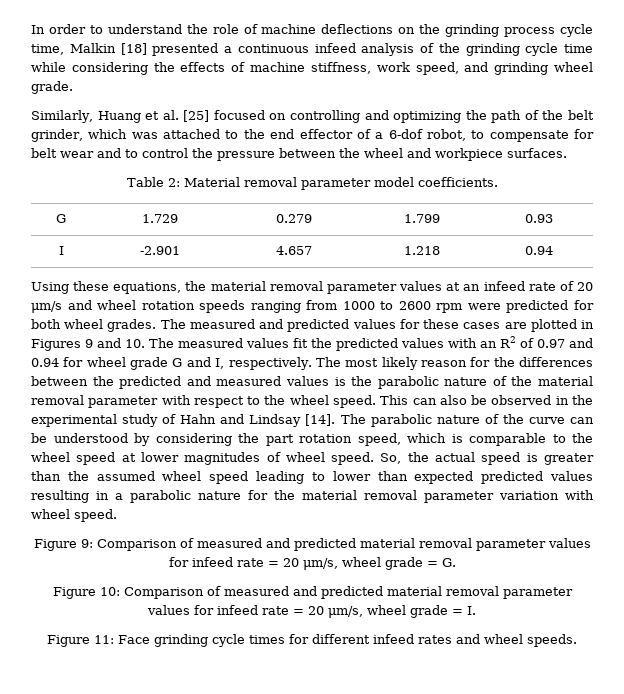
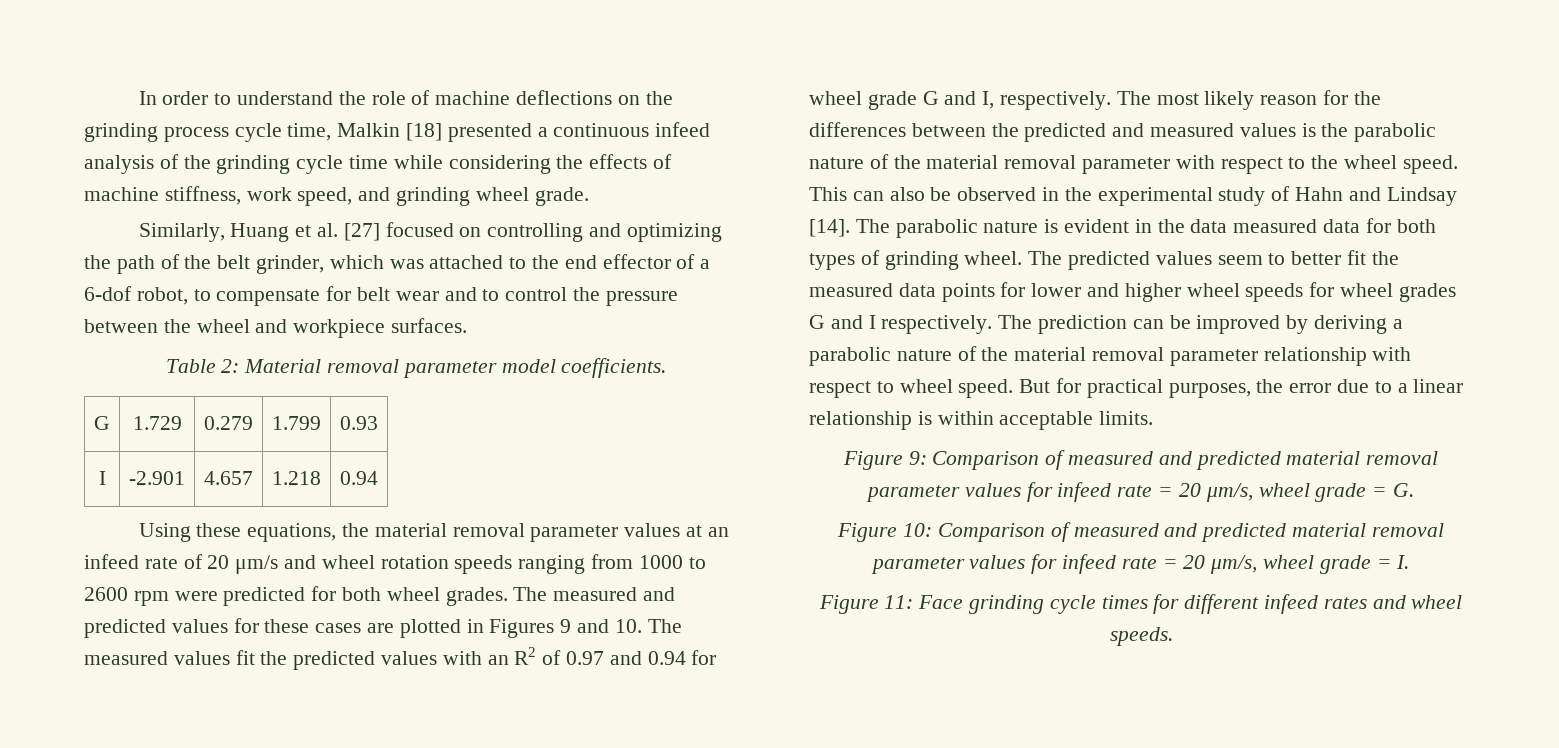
[183,110,210,122] [25] -> [343,223,380,241] [27]
[484,414,595,424] [31,433,593,446] [31,452,595,465] [31,471,594,484] [31,490,109,503] of the curve can be understood by considering the part rotation speed, which is comparable to the wheel speed at lower magnitudes of wheel speed. So, the actual speed is greater than the assumed wheel speed leading to lower than expected predicted values resulting in -> [1044,218,1436,233] [809,250,1399,270] [809,282,1456,302] [809,315,1388,334] is evident in the data measured data for both types of grinding wheel. The predicted values seem to better fit the measured data points for lower and higher wheel speeds for wheel grades G and I respectively. The prediction can be improved by deriving
[248,490,594,503] [31,509,117,522] for the material removal parameter variation with wheel speed. -> [957,346,1412,366] [809,378,1464,398] [809,411,1154,430] of the material removal parameter relationship with respect to wheel speed. But for practical purposes, the error due to a linear relationship is within acceptable limits.

